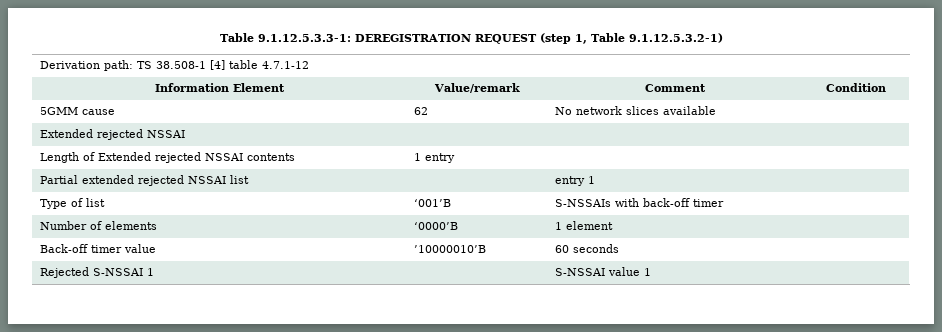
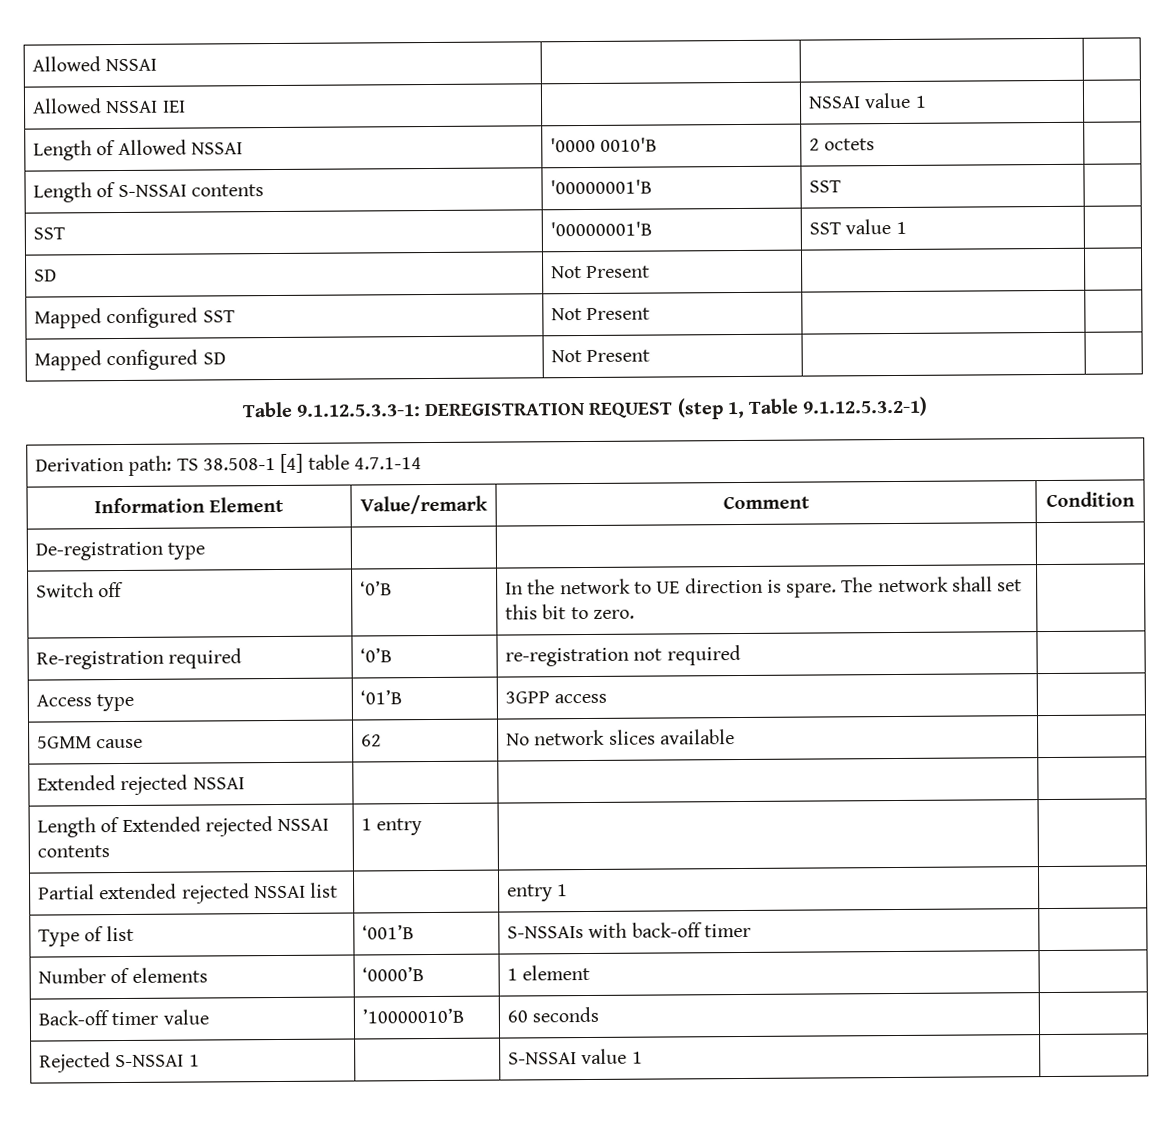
(219, 37) none -> [32,56,158,72] [32,98,186,114] [808,92,927,109] [33,139,244,161] [550,137,658,153] [809,138,876,151] [33,182,265,203] [550,179,653,195] [809,180,842,193] [33,227,66,240] [550,221,653,237] [809,219,907,235] [34,269,58,282] [551,265,651,279] [34,307,235,329] [551,307,651,321] [34,349,226,371] [551,349,651,363] Allowed NSSAI | | | // Allowed NSSAI IEI | | NSSAI value 1 | // Length of Allowed NSSAI | '0000 0010'B | 2 octets | // Length of S-NSSAI contents | '00000001'B | SST | // SST | '00000001'B | SST value 1 | // SD | Not Present | | // Mapped configured SST | Not Present | | // Mapped configured SD | Not Present | | //
[262,61,310,69] 4.7.1-12 -> [353,457,422,470] 4.7.1-14
(886, 87) none -> [35,541,206,561] [36,581,125,598] [360,580,393,596] [505,576,1023,598] [505,604,636,620] [36,648,243,670] [360,647,393,663] [505,645,741,667] [36,693,135,712] [360,689,403,705] [505,691,608,704] // De-registration type | | | // Switch off | ‘0’B | In the network to UE direction is spare. The network shall set this bit to zero. | // Re-registration required | ‘0’B | re-registration not required | // Access type | ‘01’B | 3GPP access |

